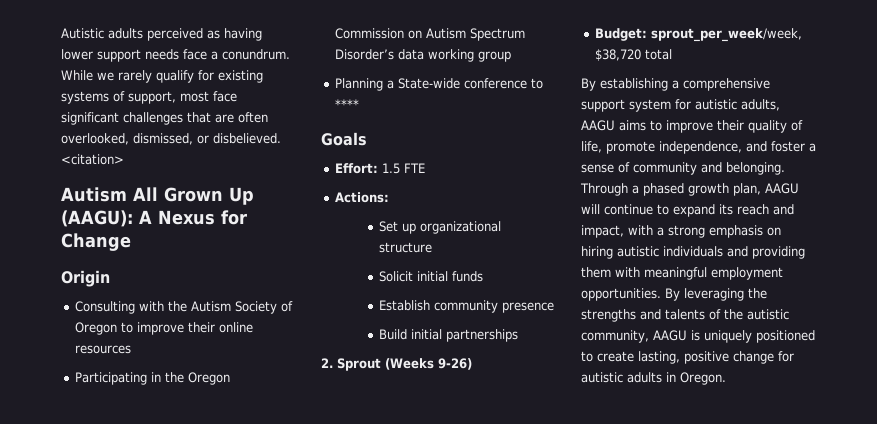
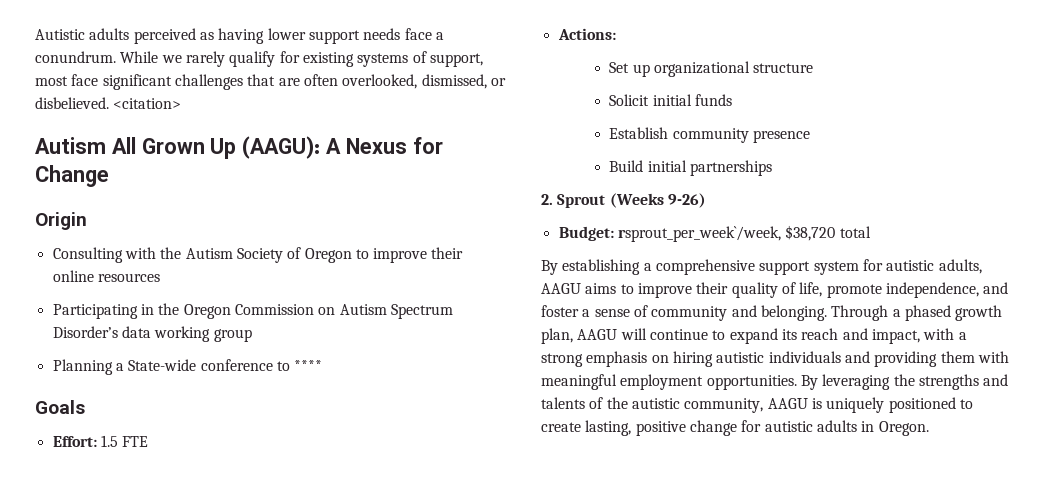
[650,28,802,42] sprout_per_week/week, -> [617,226,781,242] rsprout_per_week`/week,

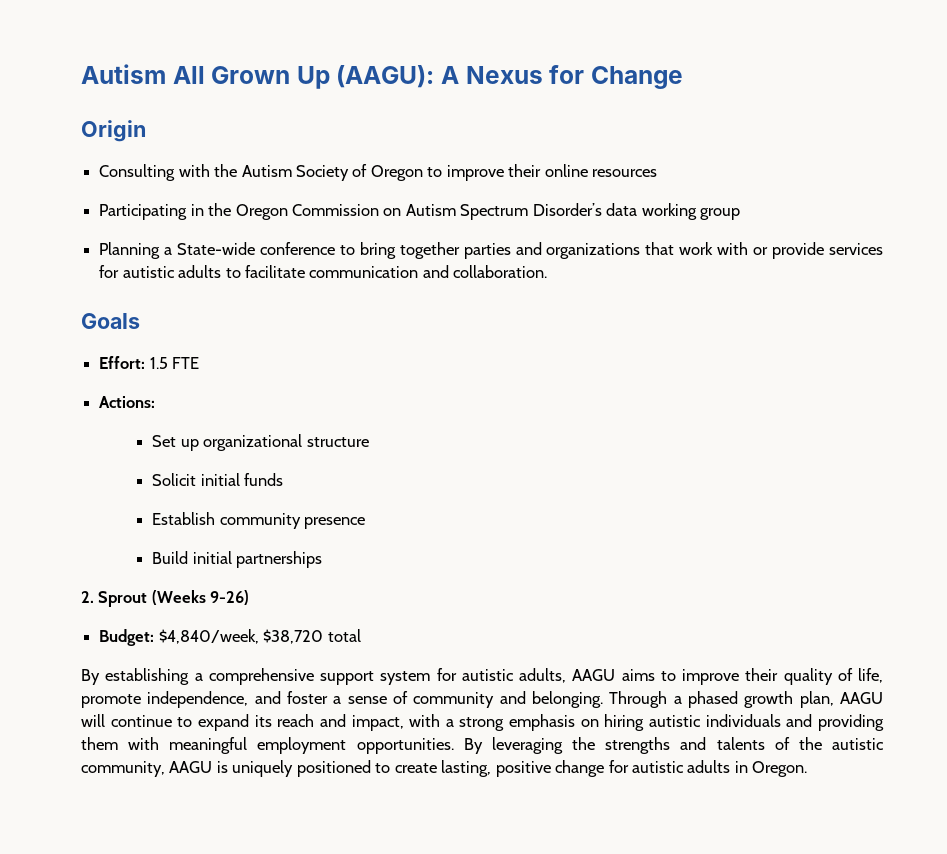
[35,28,444,44] [35,51,483,67] [35,74,506,90] [35,97,182,109] Autistic adults perceived as having lower support needs face a conundrum. While we rarely qualify for existing systems of support, most face significant challenges that are often overlooked, dismissed, or disbelieved. <citation> // -> (81, 74) none
[294,360,323,371] **** -> [359,242,883,259] [99,265,548,278] bring together parties and organizations that work with or provide services for autistic adults to facilitate communication and collaboration.
[617,226,781,242] rsprout_per_week`/week, -> [158,629,259,644] $4,840/week,

